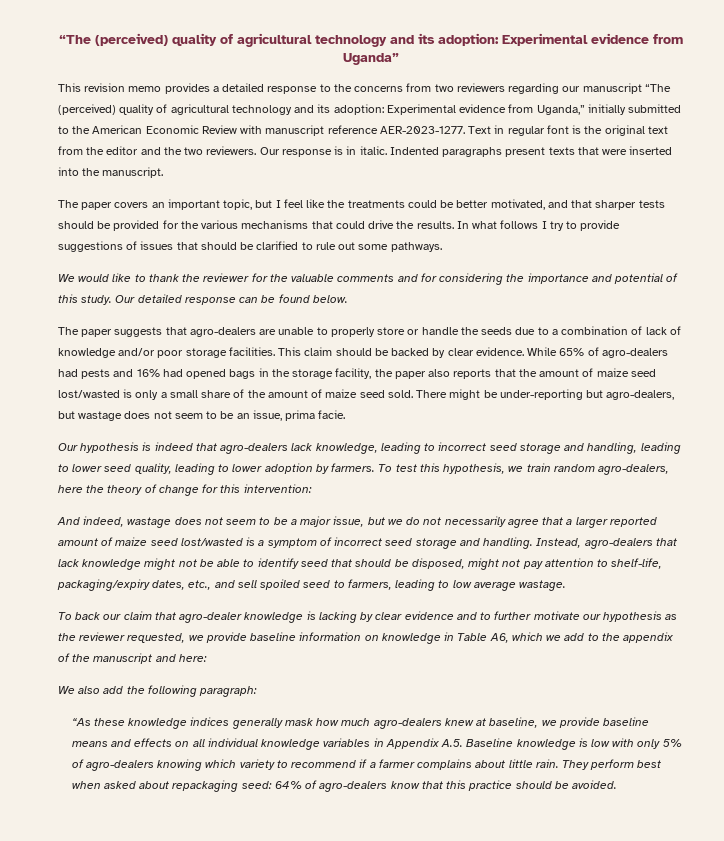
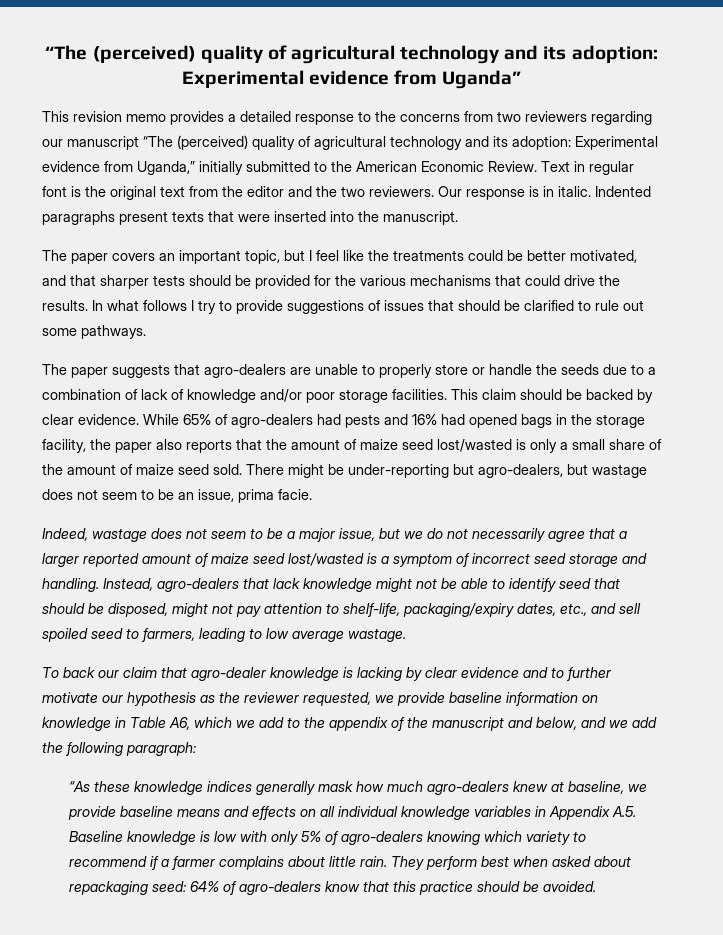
[201,125,465,136] Review with manuscript reference AER-2023-1277. -> [488,161,537,172] Review.
[58,273,679,285] [58,294,348,305] // We would like to thank the reviewer for the valuable comments and for considering the importance and potential of this study. Our detailed response can be found below. -> (146, 332) none
[58,442,681,454] [58,463,670,475] [58,484,312,496] [57,516,125,527] Our hypothesis is indeed that agro-dealers lack knowledge, leading to incorrect seed storage and handling, leading to lower seed quality, leading to lower adoption by farmers. To test this hypothesis, we train random agro-dealers, here the theory of change for this intervention: // And indeed, -> [42,528,88,541] Indeed,
[178,654,207,662] [58,686,101,694] here: // We also -> [536,717,628,730] below, and we

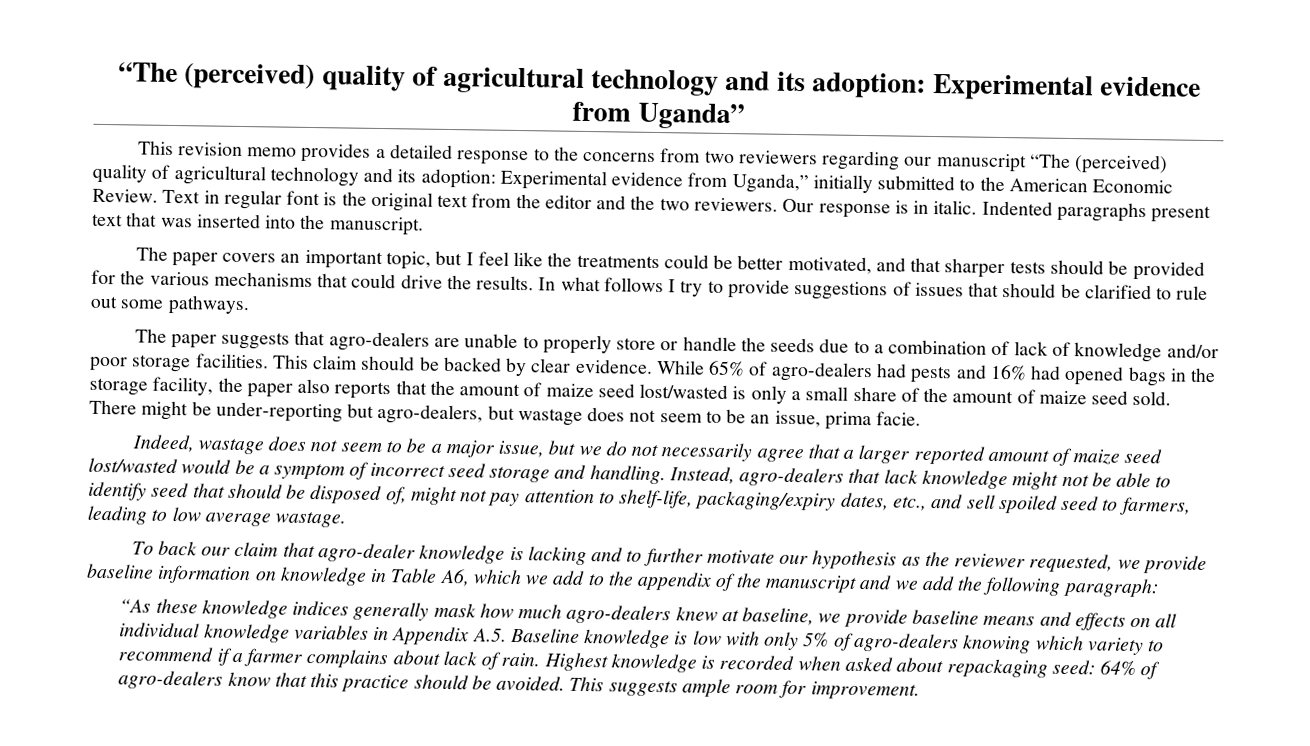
[172,211,270,222] texts that were -> [92,212,193,228] text that was
[367,553,377,564] is -> [181,459,255,475] would be
[108,603,168,617] disposed, -> [310,485,407,505] disposed of,
[406,667,519,681] by clear evidence -> (587, 556) none
[536,717,606,730] below, and -> (893, 582) none
[328,856,509,870] little rain. They perform best -> [442,650,795,673] lack of rain. Highest knowledge is recorded
(596, 886) none -> [569,676,920,700] This suggests ample room for improvement.

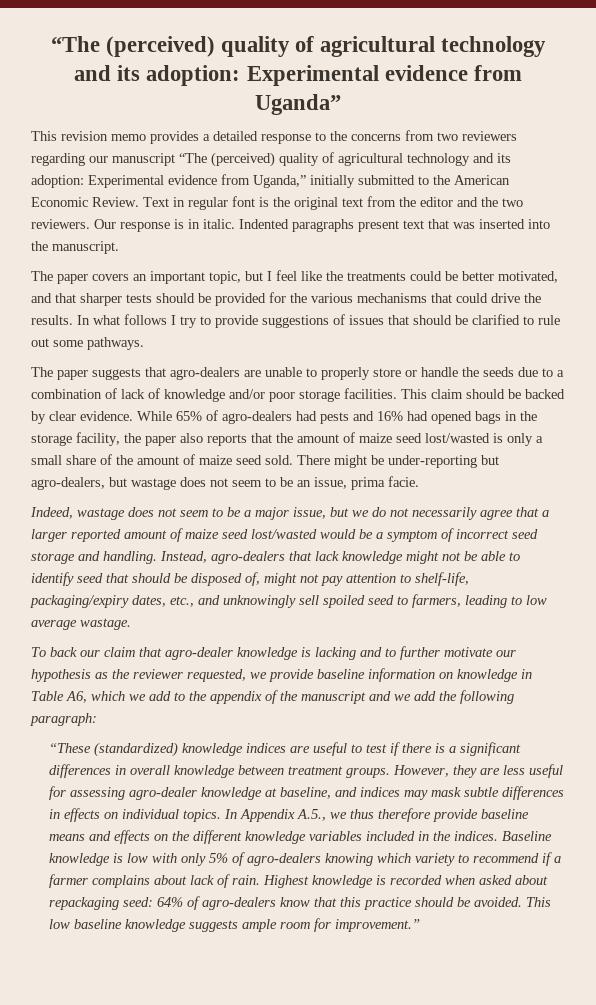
(964, 501) none -> [223,595,296,608] unknowingly
[119,598,842,626] “As these knowledge indices generally mask how much agro-dealers knew at baseline, we -> [48,742,521,757] [48,764,563,778] [48,786,564,800] [48,808,431,822] “These (standardized) knowledge indices are useful to test if there is a significant differences in overall knowledge between treatment groups. However, they are less useful for assessing agro-dealer knowledge at baseline, and indices may mask subtle differences in effects on individual topics. In Appendix A.5., we thus therefore
[1155,613,1178,628] [119,622,507,646] all individual knowledge variables in Appendix A.5. -> [171,830,498,844] the different knowledge variables included in the indices.
(605, 684) none -> [48,919,186,932] low baseline knowledge
[810,681,920,700] improvement. -> [334,919,420,932] improvement.”

